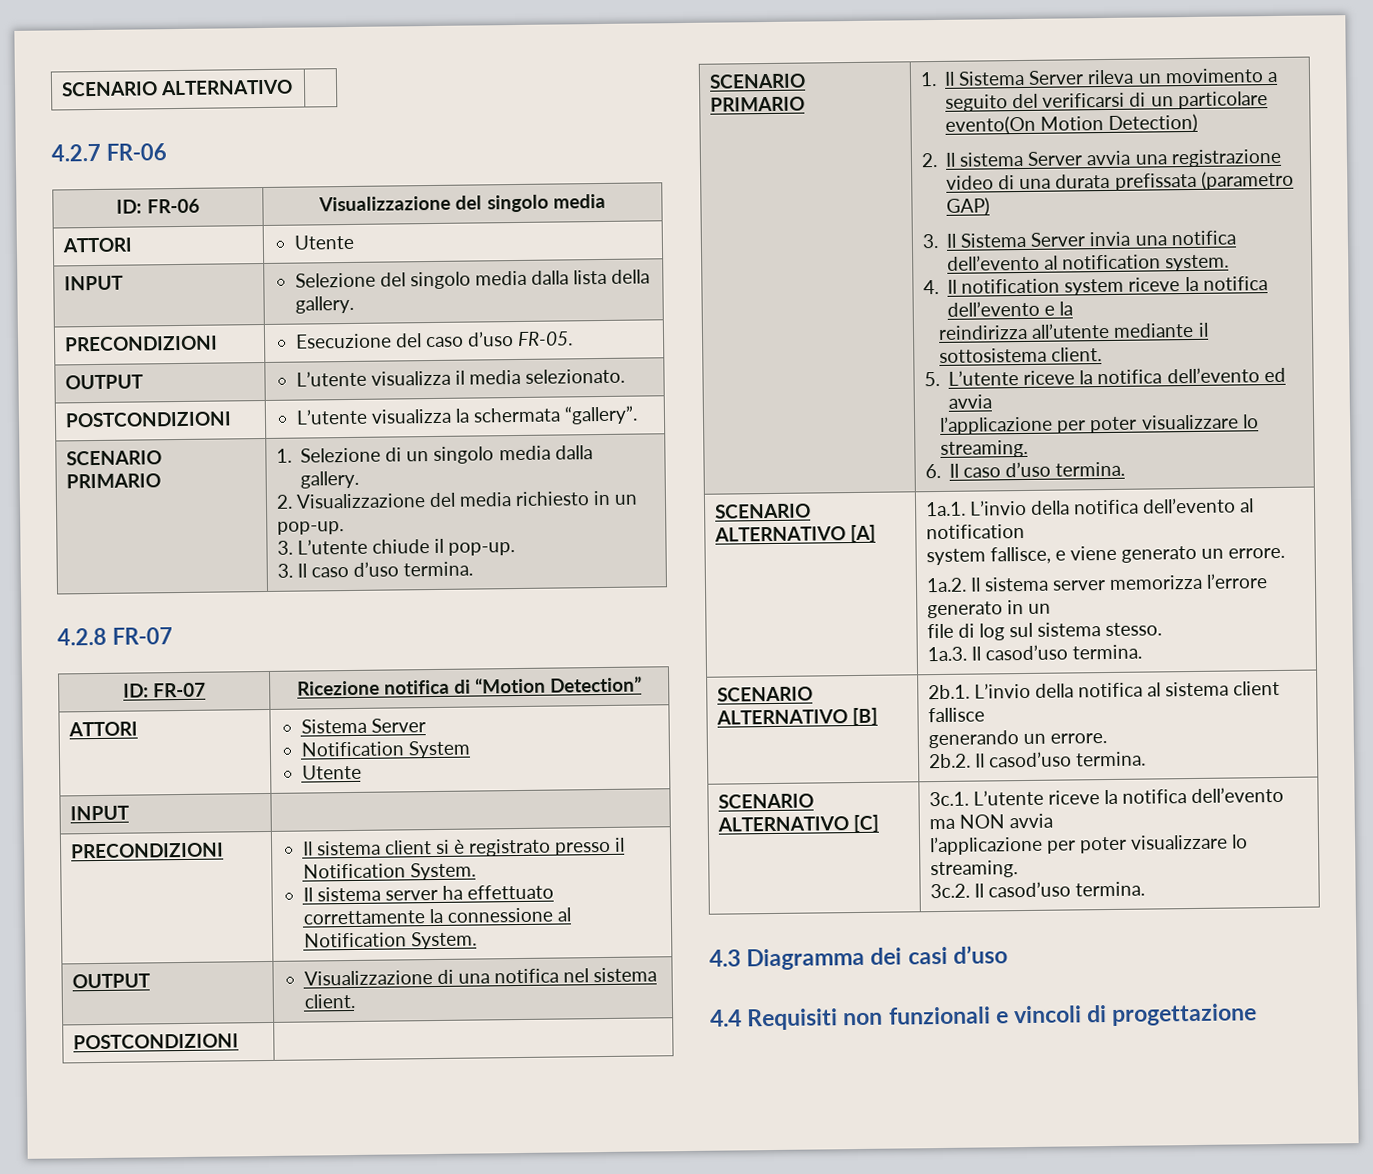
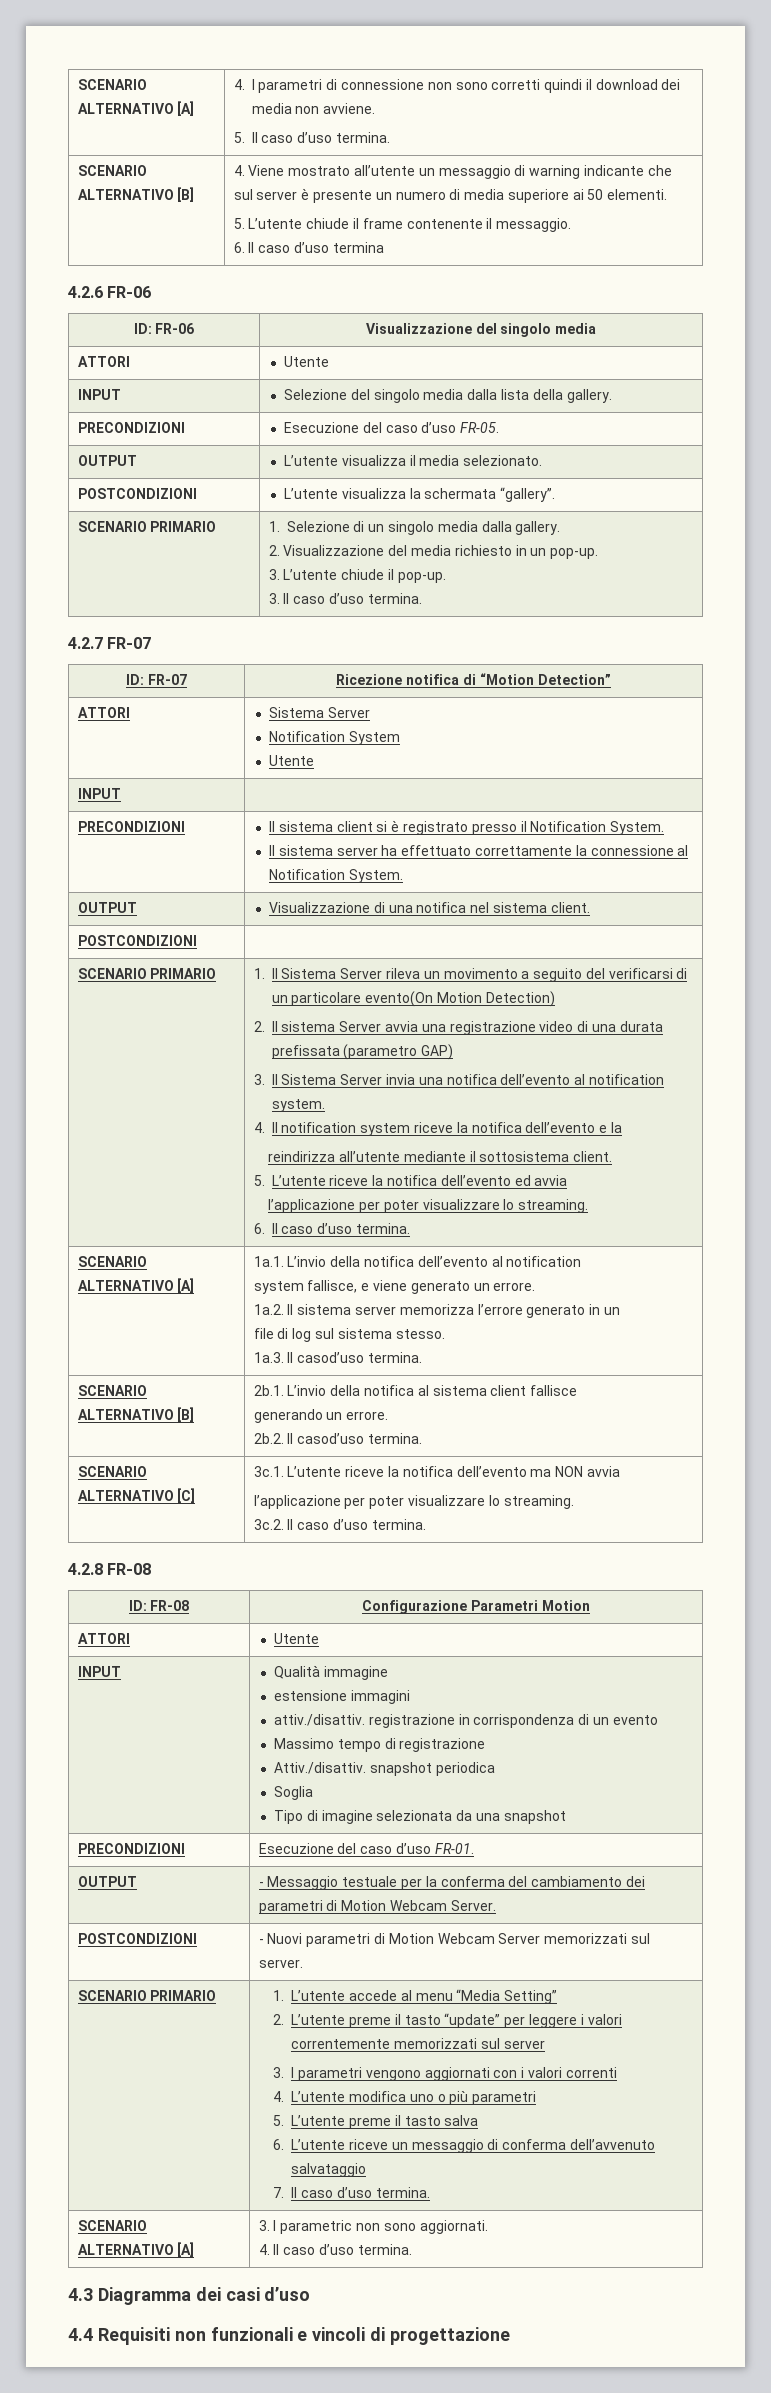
[60,79,293,97] [51,143,101,162] SCENARIO ALTERNATIVO | // 4.2.7 -> [77,79,147,90] [77,101,195,116] [233,79,681,93] [251,103,376,114] [233,132,391,143] [77,165,147,176] [77,187,195,202] [233,165,672,179] [233,188,668,203] [233,218,572,232] [233,242,384,253] [68,286,103,298] SCENARIO ALTERNATIVO [A] | 4. I parametri di connessione non sono corretti quindi il download dei media non avviene. // 5. Il caso d’uso termina. // SCENARIO ALTERNATIVO [B] | 4. Viene mostrato all’utente un messaggio di warning indicante che sul server è presente un numero di media superiore ai 50 elementi. // 5. L’utente chiude il frame contenente il messaggio. // 6. Il caso d’uso termina // 4.2.6
[57,627,107,646] 4.2.8 -> [68,637,103,649] 4.2.7
[987,881,1071,898] casod’uso -> [297,1519,426,1530] [68,1563,152,1575] [128,1600,190,1611] [362,1600,590,1614] [77,1633,130,1644] [274,1633,320,1644] [77,1666,121,1677] [274,1665,388,1680] [274,1690,410,1704] [274,1714,658,1728] [274,1738,486,1752] [274,1762,495,1776] [274,1786,314,1800] [274,1810,566,1824] [77,1843,185,1854] [258,1843,474,1854] [77,1876,137,1887] [258,1876,645,1890] [258,1900,496,1914] [77,1933,197,1944] [258,1933,650,1947] [258,1959,303,1968] [77,1990,217,2001] [273,1989,558,2004] [273,2013,622,2028] [291,2038,545,2049] [273,2067,617,2081] [273,2091,537,2105] [273,2115,479,2129] [273,2139,655,2153] [291,2163,367,2177] [273,2187,430,2198] [77,2220,147,2231] [77,2242,195,2257] [258,2220,488,2234] [258,2244,355,2255] caso d’uso termina. // 4.2.8 FR-08 // ID: FR-08 | Configurazione Parametri Motion // ATTORI | Utente // INPUT | Qualità immagine // estensione immagini // attiv./disattiv. registrazione in corrispondenza di un evento // Massimo tempo di registrazione // Attiv./disattiv. snapshot periodica // Soglia // Tipo di imagine selezionata da una snapshot // PRECONDIZIONI | Esecuzione del caso d’uso FR-01. // OUTPUT | - Messaggio testuale per la conferma del cambiamento dei parametri di Motion Webcam Server. // POSTCONDIZIONI | - Nuovi parametri di Motion Webcam Server memorizzati sul server. // SCENARIO PRIMARIO | 1. L’utente accede al menu “Media Setting” // 2. L’utente preme il tasto “update” per leggere i valori correntemente memorizzati sul server // 3. I parametri vengono aggiornati con i valori correnti // 4. L’utente modifica uno o più parametri // 5. L’utente preme il tasto salva // 6. L’utente riceve un messaggio di conferma dell’avvenuto salvataggio // 7. Il caso d’uso termina. // SCENARIO ALTERNATIVO [A] | 3. I parametric non sono aggiornati. // 4. Il caso d’uso

